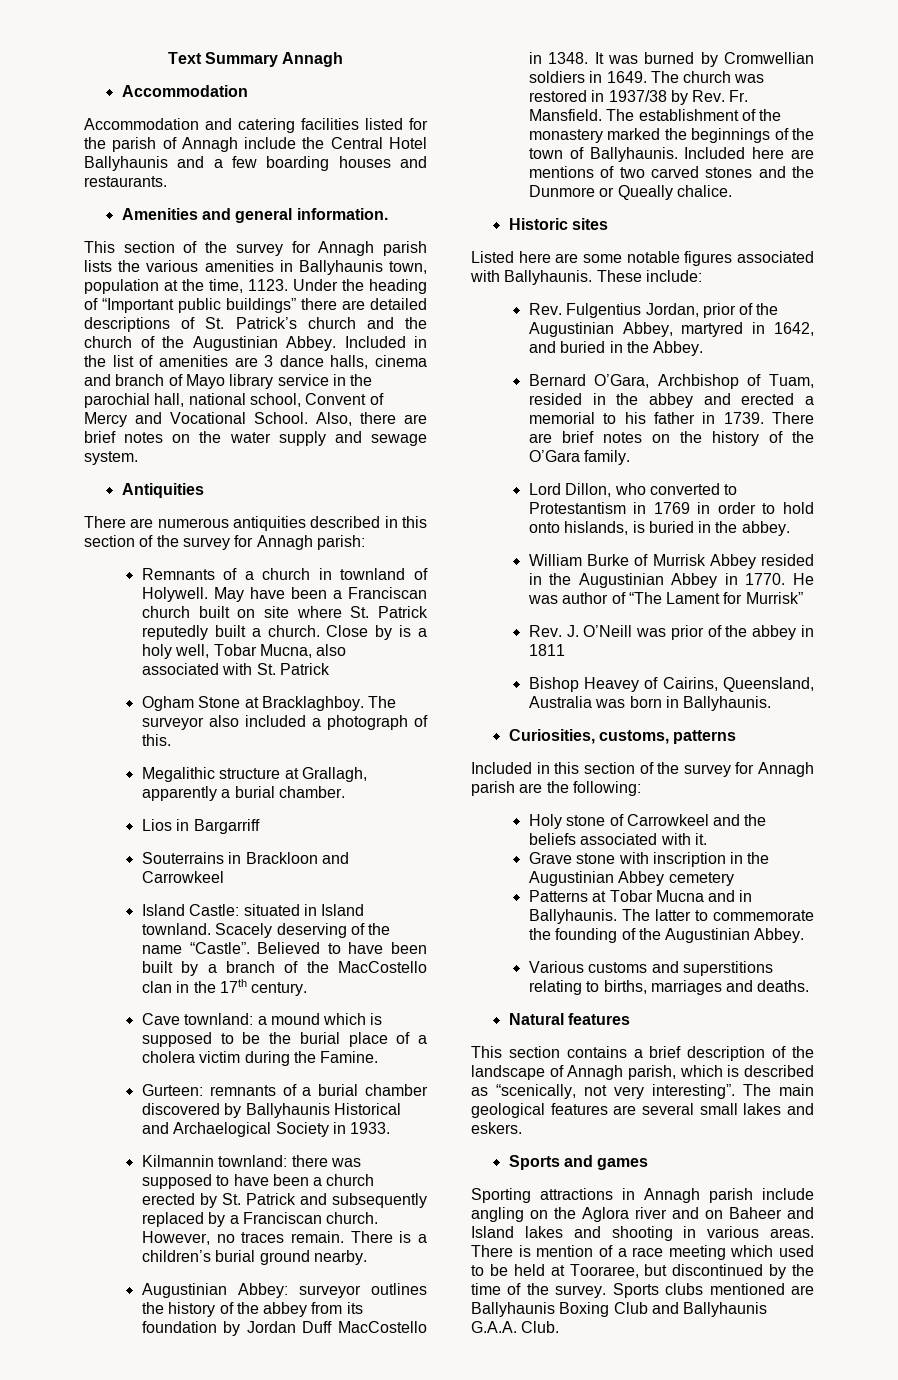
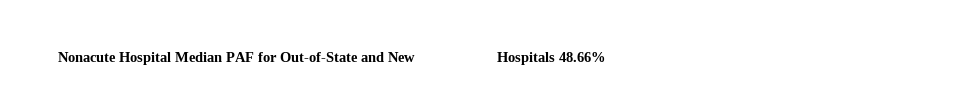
[167,52,344,67] [121,85,248,97] [84,118,428,133] [84,137,427,152] [84,156,427,171] [84,176,167,187] [121,208,388,223] [84,241,428,256] [84,260,428,275] [84,279,427,294] [84,298,427,313] [84,317,427,332] [84,336,427,351] [84,355,427,369] [84,374,373,389] [84,393,384,408] [84,412,427,427] [84,431,427,446] [84,451,138,465] [121,483,204,498] [84,516,427,531] [84,535,365,550] [141,568,428,580] [141,587,427,602] [141,606,429,618] [141,625,427,640] [141,644,347,659] [141,663,330,675] [141,696,397,711] [141,715,428,730] [141,734,171,746] [141,767,367,782] [141,786,345,801] [141,819,260,834] [141,852,349,864] [141,871,224,883] [141,904,365,916] [141,923,391,938] [141,942,428,954] [141,961,427,976] [141,979,308,996] [141,1013,383,1025] [141,1032,428,1047] [141,1051,379,1066] [141,1084,428,1096] [141,1103,401,1118] [141,1122,391,1137] [141,1155,361,1167] [141,1174,375,1189] [141,1193,427,1208] [141,1212,379,1227] [141,1231,428,1245] [141,1250,367,1265] [141,1283,427,1298] [141,1302,363,1317] [141,1321,428,1336] [528,52,814,67] [528,71,765,83] [528,90,749,105] [528,109,782,121] [528,128,814,143] [528,147,814,162] [528,166,814,178] [528,185,732,200] [508,218,609,230] [471,251,814,266] [470,270,702,285] [528,303,779,318] [528,322,814,337] [528,341,704,356] [528,374,814,389] [528,393,814,408] [528,412,814,424] [528,431,814,446] [528,450,631,465] [528,483,738,497] [528,502,814,514] [528,521,790,536] [528,554,814,569] [528,573,814,588] [527,592,803,604] [528,625,814,640] [528,644,565,656] [528,677,814,692] [528,696,772,711] [508,729,737,744] [471,762,814,777] [471,781,641,796] [528,814,767,829] [528,833,707,845] [528,852,770,867] [528,871,734,886] [528,890,753,902] [528,909,814,924] [528,928,805,943] [528,961,773,976] [528,980,810,995] [508,1013,631,1025] [471,1046,814,1061] [471,1065,814,1080] [471,1084,814,1099] [471,1103,814,1118] [471,1122,522,1134] [508,1155,649,1170] [471,1188,814,1203] [471,1207,814,1222] [471,1226,814,1241] [471,1245,814,1260] [471,1264,814,1279] [471,1283,814,1298] [471,1302,768,1317] [471,1321,560,1333] Text Summary Annagh // Accommodation // Accommodation and catering facilities listed for the parish of Annagh include the Central Hotel Ballyhaunis and a few boarding houses and restaurants. // Amenities and general information. // This section of the survey for Annagh parish lists the various amenities in Ballyhaunis town, population at the time, 1123. Under the heading of “Important public buildings” there are detailed descriptions of St. Patrick’s church and the church of the Augustinian Abbey. Included in the list of amenities are 3 dance halls, cinema and branch of Mayo library service in the parochial hall, national school, Convent of Mercy and Vocational School. Also, there are brief notes on the water supply and sewage system. // Antiquities // There are numerous antiquities described in this section of the survey for Annagh parish: // Remnants of a church in townland of Holywell. May have been a Franciscan church built on site where St. Patrick reputedly built a church. Close by is a holy well, Tobar Mucna, also associated with St. Patrick // Ogham Stone at Bracklaghboy. The surveyor also included a photograph of this. // Megalithic structure at Grallagh, apparently a burial chamber. // Lios in Bargarriff // Souterrains in Brackloon and Carrowkeel // Island Castle: situated in Island townland. Scacely deserving of the name “Castle”. Believed to have been built by a branch of the MacCostello clan in the 17th century. // Cave townland: a mound which is supposed to be the burial place of a cholera victim during the Famine. // Gurteen: remnants of a burial chamber discovered by Ballyhaunis Historical and Archaelogical Society in 1933. // Kilmannin townland: there was supposed to have been a church erected by St. Patrick and subsequently replaced by a Franciscan church. However, no traces remain. There is a children’s burial ground nearby. // Augustinian Abbey: surveyor outlines the history of the abbey from its foundation by Jordan Duff MacCostello in 1348. It was burned by Cromwellian soldiers in 1649. The church was restored in 1937/38 by Rev. Fr. Mansfield. The establishment of the monastery marked the beginnings of the town of Ballyhaunis. Included here are mentions of two carved stones and the Dunmore or Queally chalice. // Historic sites // Listed here are some notable figures associated with Ballyhaunis. These include: // Rev. Fulgentius Jordan, prior of the Augustinian Abbey, martyred in 1642, and buried in the Abbey. // Bernard O’Gara, Archbishop of Tuam, resided in the abbey and erected a memorial to his father in 1739. There are brief notes on the history of the O’Gara family. // Lord Dillon, who converted to Protestantism in 1769 in order to hold onto hislands, is buried in the abbey. // William Burke of Murrisk Abbey resided in the Augustinian Abbey in 1770. He was author of “The Lament for Murrisk” // Rev. J. O’Neill was prior of the abbey in 1811 // Bishop Heavey of Cairins, Queensland, Australia was born in Ballyhaunis. // Curiosities, customs, patterns // Included in this section of the survey for Annagh parish are the following: // Holy stone of Carrowkeel and the beliefs associated with it. // Grave stone with inscription in the Augustinian Abbey cemetery // Patterns at Tobar Mucna and in Ballyhaunis. The latter to commemorate the founding of the Augustinian Abbey. // Various customs and superstitions relating to births, marriages and deaths. // Natural features // This section contains a brief description of the landscape of Annagh parish, which is described as “scenically, not very interesting”. The main geological features are several small lakes and eskers. // Sports and games // Sporting attractions in Annagh parish include angling on the Aglora river and on Baheer and Island lakes and shooting in various areas. There is mention of a race meeting which used to be held at Tooraree, but discontinued by the time of the survey. Sports clubs mentioned are Ballyhaunis Boxing Club and Ballyhaunis G.A.A. Club. -> [58,52,606,65] Nonacute Hospital Median PAF for Out-of-State and New Hospitals 48.66%

